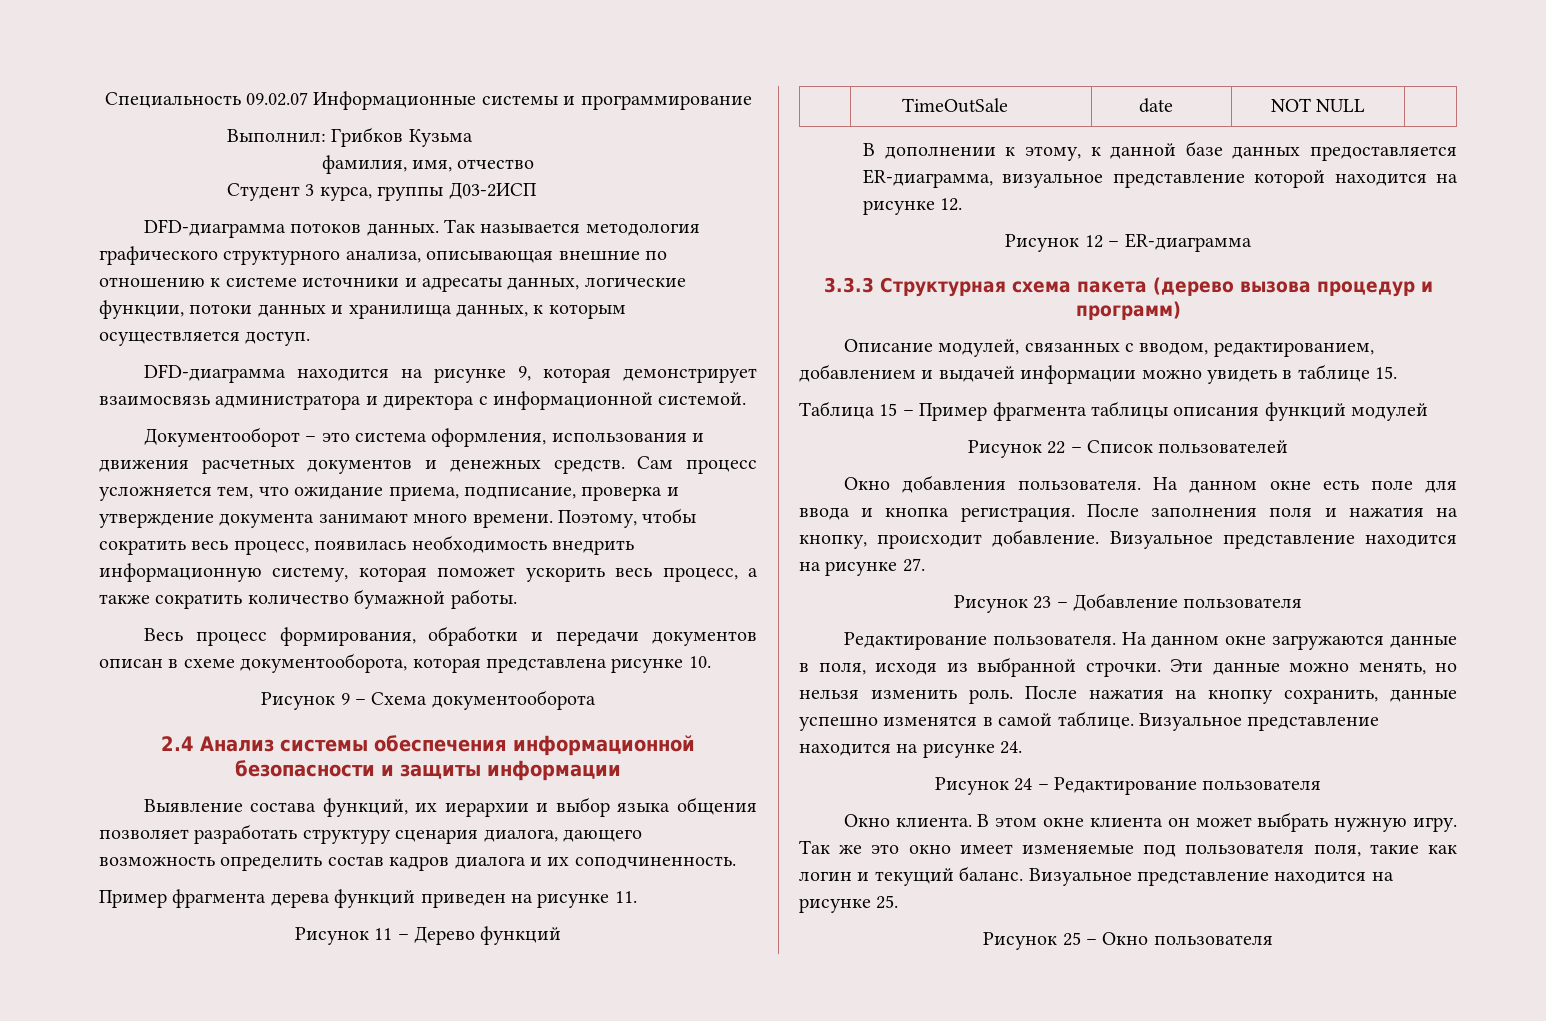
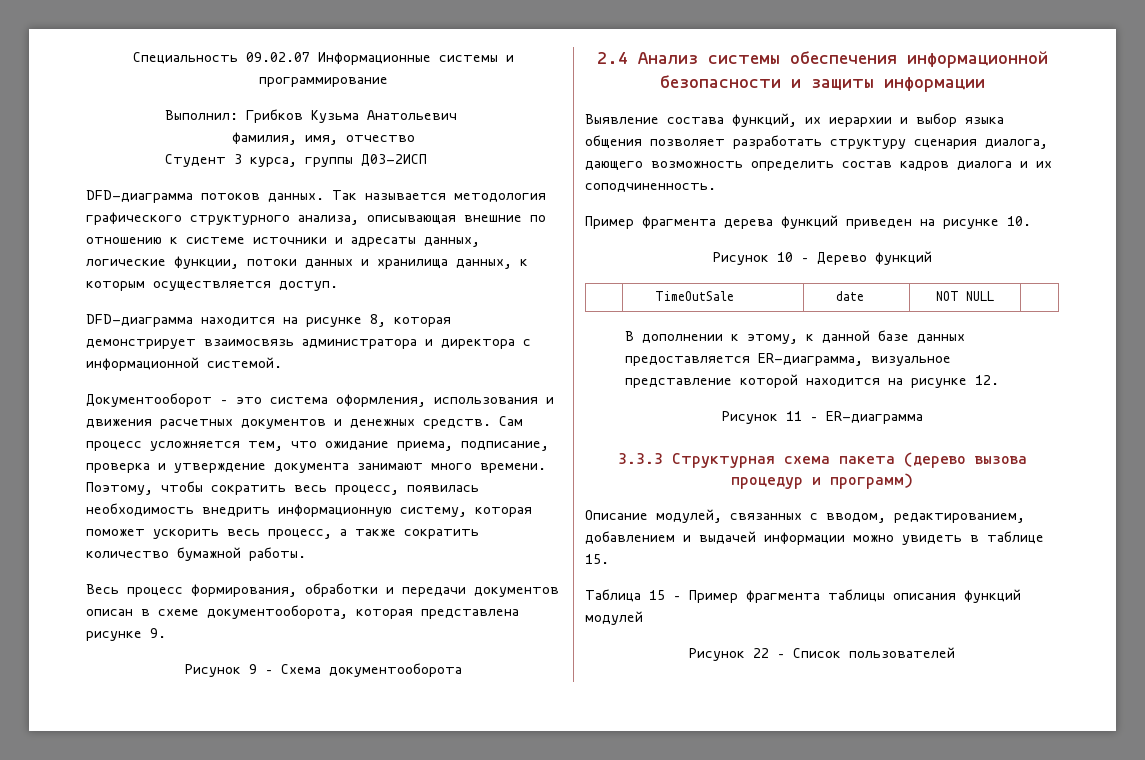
(473, 138) none -> [367,110,458,121] Анатольевич
[517,366,531,381] 9, -> [370,314,386,327] 8,
[688,656,711,668] 10. -> [150,628,166,638] 9.
[614,891,637,903] [294,927,393,945] 11. // Рисунок 11 -> [1007,216,1031,226] [712,252,793,265] 10. // Рисунок 10
[1084,235,1103,248] 12 -> [785,411,802,421] 11
[843,475,1457,493] [799,504,1458,522] [799,529,1457,549] [799,558,925,576] [953,593,1303,613] [843,632,1457,650] [799,657,1457,677] [799,686,1457,704] [799,711,1380,731] [799,741,1023,758] [934,777,1322,795] [843,812,1457,832] [799,840,1457,857] [799,866,1394,886] [799,895,899,913] [983,932,1273,950] // Окно добавления пользователя. На данном окне есть поле для ввода и кнопка регистрация. После заполнения поля и нажатия на кнопку, происходит добавление. Визуальное представление находится на рисунке 27. // Рисунок 23 – Добавление пользователя // Редактирование пользователя. На данном окне загружаются данные в поля, исходя из выбранной строчки. Эти данные можно менять, но нельзя изменить роль. После нажатия на кнопку сохранить, данные успешно изменятся в самой таблице. Визуальное представление находится на рисунке 24. // Рисунок 24 – Редактирование пользователя // Окно клиента. В этом окне клиента он может выбрать нужную игру. Так же это окно имеет изменяемые под пользователя поля, такие как логин и текущий баланс. Визуальное представление находится на рисунке 25. // Рисунок 25 – Окно пользователя -> (955, 653) none

